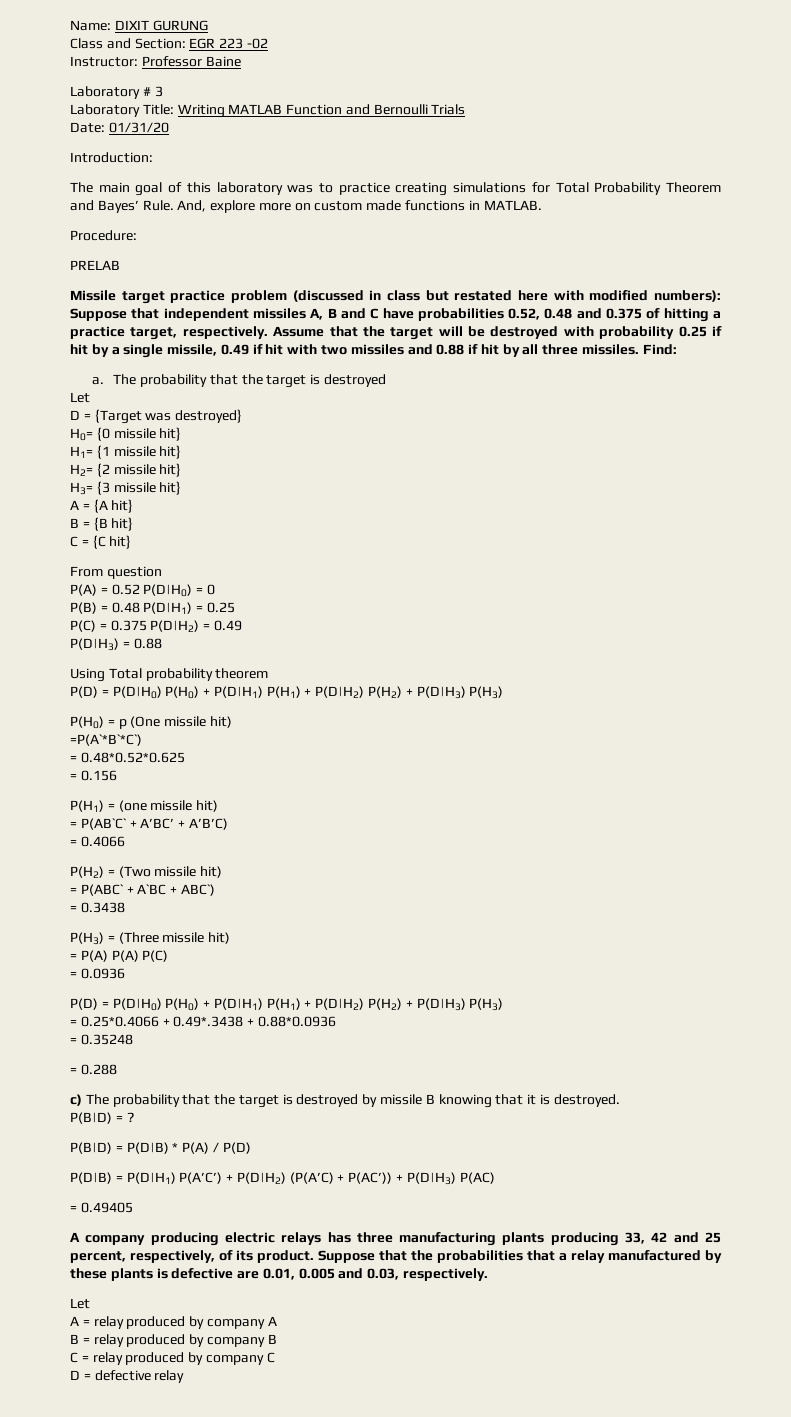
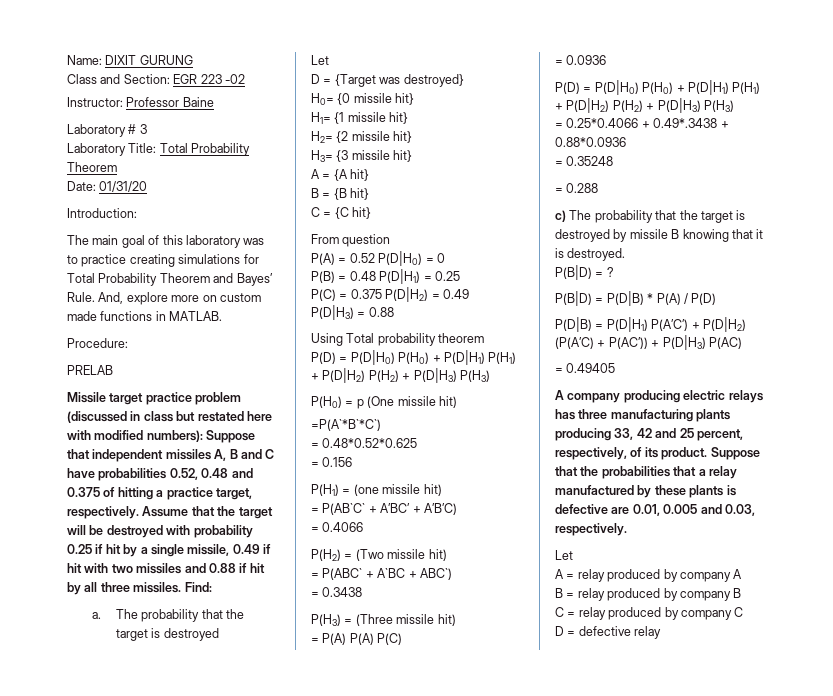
[177,104,466,118] Writing MATLAB Function and Bernoulli Trials -> [159,143,251,156] [67,162,117,172] Total Probability Theorem

